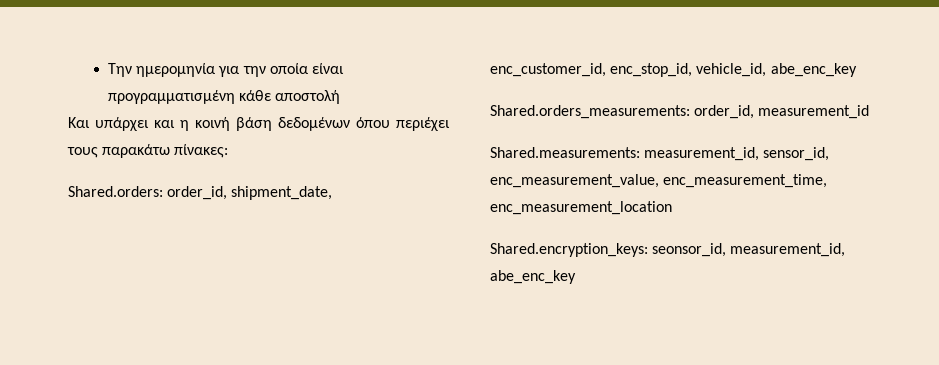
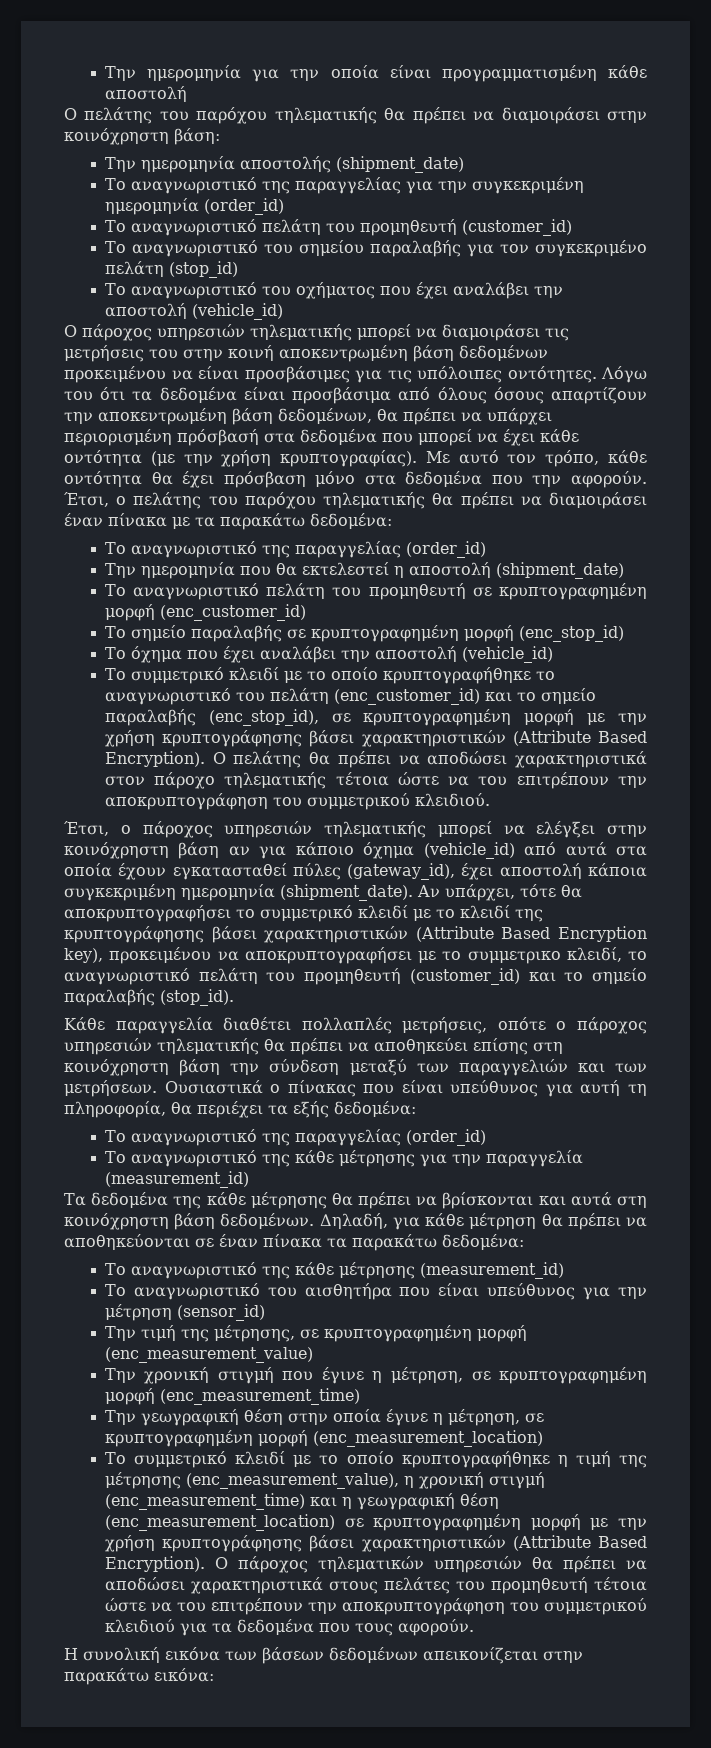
[68,117,450,131] [67,144,229,158] [68,186,333,200] [490,63,857,77] [490,105,870,119] [490,147,830,161] [490,174,828,188] [490,201,672,215] [490,243,846,257] [490,270,576,284] Και υπάρχει και η κοινή βάση δεδομένων όπου περιέχει τους παρακάτω πίνακες: // Shared.orders: order_id, shipment_date, enc_customer_id, enc_stop_id, vehicle_id, abe_enc_key // Shared.orders_measurements: order_id, measurement_id // Shared.measurements: measurement_id, sensor_id, enc_measurement_value, enc_measurement_time, enc_measurement_location // Shared.encryption_keys: seonsor_id, measurement_id, abe_enc_key -> [64,107,648,124] [64,128,220,145] [104,156,464,173] [104,177,584,194] [104,198,284,215] [104,219,572,236] [104,240,647,257] [104,261,238,278] [104,282,563,299] [104,303,283,320] [64,324,569,341] [64,345,548,362] [64,366,647,383] [64,387,647,404] [64,408,552,425] [64,429,579,446] [64,450,647,467] [64,471,647,488] [64,492,647,509] [64,513,392,530] [104,541,486,558] [104,562,624,579] [104,583,647,600] [104,604,306,621] [104,625,624,642] [104,646,553,663] [104,667,555,684] [104,688,596,705] [104,709,647,726] [104,730,647,747] [104,751,647,768] [104,772,647,789] [104,793,490,810] [64,821,647,838] [64,842,648,859] [64,863,647,880] [64,884,582,901] [64,905,543,922] [64,926,647,943] [64,947,647,964] [64,968,647,985] [64,989,234,1006] [64,1017,647,1034] [64,1038,563,1055] [64,1059,647,1076] [64,1080,647,1097] [64,1101,416,1118] [104,1129,486,1146] [104,1150,583,1167] [104,1171,249,1188] [64,1192,647,1209] [64,1213,647,1230] [64,1234,524,1251] [104,1262,564,1279] [104,1283,647,1300] [104,1304,265,1321] [104,1325,527,1342] [104,1347,313,1363] [104,1367,647,1384] [104,1388,360,1405] [104,1409,544,1426] [104,1430,543,1447] [104,1451,647,1468] [104,1472,545,1489] [104,1493,499,1510] [104,1514,647,1531] [104,1535,647,1552] [104,1556,647,1573] [104,1577,647,1594] [104,1598,647,1615] [104,1619,474,1636] [64,1647,583,1664] [64,1668,214,1685] Ο πελάτης του παρόχου τηλεματικής θα πρέπει να διαμοιράσει στην κοινόχρηστη βάση: // Την ημερομηνία αποστολής (shipment_date) // Το αναγνωριστικό της παραγγελίας για την συγκεκριμένη ημερομηνία (order_id) // Το αναγνωριστικό πελάτη του προμηθευτή (customer_id) // Το αναγνωριστικό του σημείου παραλαβής για τον συγκεκριμένο πελάτη (stop_id) // Το αναγνωριστικό του οχήματος που έχει αναλάβει την αποστολή (vehicle_id) // Ο πάροχος υπηρεσιών τηλεματικής μπορεί να διαμοιράσει τις μετρήσεις του στην κοινή αποκεντρωμένη βάση δεδομένων προκειμένου να είναι προσβάσιμες για τις υπόλοιπες οντότητες. Λόγω του ότι τα δεδομένα είναι προσβάσιμα από όλους όσους απαρτίζουν την αποκεντρωμένη βάση δεδομένων, θα πρέπει να υπάρχει περιορισμένη πρόσβασή στα δεδομένα που μπορεί να έχει κάθε οντότητα (με την χρήση κρυπτογραφίας). Με αυτό τον τρόπο, κάθε οντότητα θα έχει πρόσβαση μόνο στα δεδομένα που την αφορούν. Έτσι, ο πελάτης του παρόχου τηλεματικής θα πρέπει να διαμοιράσει έναν πίνακα με τα παρακάτω δεδομένα: // Το αναγνωριστικό της παραγγελίας (order_id) // Την ημερομηνία που θα εκτελεστεί η αποστολή (shipment_date) // Το αναγνωριστικό πελάτη του προμηθευτή σε κρυπτογραφημένη μορφή (enc_customer_id) // Το σημείο παραλαβής σε κρυπτογραφημένη μορφή (enc_stop_id) // Το όχημα που έχει αναλάβει την αποστολή (vehicle_id) // Το συμμετρικό κλειδί με το οποίο κρυπτογραφήθηκε το αναγνωριστικό του πελάτη (enc_customer_id) και το σημείο παραλαβής (enc_stop_id), σε κρυπτογραφημένη μορφή με την χρήση κρυπτογράφησης βάσει χαρακτηριστικών (Attribute Based Encryption). Ο πελάτης θα πρέπει να αποδώσει χαρακτηριστικά στον πάροχο τηλεματικής τέτοια ώστε να του επιτρέπουν την αποκρυπτογράφηση του συμμετρικού κλειδιού. // Έτσι, ο πάροχος υπηρεσιών τηλεματικής μπορεί να ελέγξει στην κοινόχρηστη βάση αν για κάποιο όχημα (vehicle_id) από αυτά στα οποία έχουν εγκατασταθεί πύλες (gateway_id), έχει αποστολή κάποια συγκεκριμένη ημερομηνία (shipment_date). Αν υπάρχει, τότε θα αποκρυπτογραφήσει το συμμετρικό κλειδί με το κλειδί της κρυπτογράφησης βάσει χαρακτηριστικών (Αttribute Βased Εncryption key), προκειμένου να αποκρυπτογραφήσει με το συμμετρικο κλειδί, το αναγνωριστικό πελάτη του προμηθευτή (customer_id) και το σημείο παραλαβής (stop_id). // Κάθε παραγγελία διαθέτει πολλαπλές μετρήσεις, οπότε ο πάροχος υπηρεσιών τηλεματικής θα πρέπει να αποθηκεύει επίσης στη κοινόχρηστη βάση την σύνδεση μεταξύ των παραγγελιών και των μετρήσεων. Ουσιαστικά ο πίνακας που είναι υπεύθυνος για αυτή τη πληροφορία, θα περιέχει τα εξής δεδομένα: // Το αναγνωριστικό της παραγγελίας (order_id) // Το αναγνωριστικό της κάθε μέτρησης για την παραγγελία (measurement_id) // Τα δεδομένα της κάθε μέτρησης θα πρέπει να βρίσκονται και αυτά στη κοινόχρηστη βάση δεδομένων. Δηλαδή, για κάθε μέτρηση θα πρέπει να αποθηκεύονται σε έναν πίνακα τα παρακάτω δεδομένα: // Το αναγνωριστικό της κάθε μέτρησης (measurement_id) // Το αναγνωριστικό του αισθητήρα που είναι υπεύθυνος για την μέτρηση (sensor_id) // Την τιμή της μέτρησης, σε κρυπτογραφημένη μορφή (enc_measurement_value) // Την χρονική στιγμή που έγινε η μέτρηση, σε κρυπτογραφημένη μορφή (enc_measurement_time) // Την γεωγραφική θέση στην οποία έγινε η μέτρηση, σε κρυπτογραφημένη μορφή (enc_measurement_location) // Το συμμετρικό κλειδί με το οποίο κρυπτογραφήθηκε η τιμή της μέτρησης (enc_measurement_value), η χρονική στιγμή (enc_measurement_time) και η γεωγραφική θέση (enc_measurement_location) σε κρυπτογραφημένη μορφή με την χρήση κρυπτογράφησης βάσει χαρακτηριστικών (Attribute Based Encryption). Ο πάροχος τηλεματικών υπηρεσιών θα πρέπει να αποδώσει χαρακτηριστικά στους πελάτες του προμηθευτή τέτοια ώστε να του επιτρέπουν την αποκρυπτογράφηση του συμμετρικού κλειδιού για τα δεδομένα που τους αφορούν. // Η συνολική εικόνα των βάσεων δεδομένων απεικονίζεται στην παρακάτω εικόνα:

